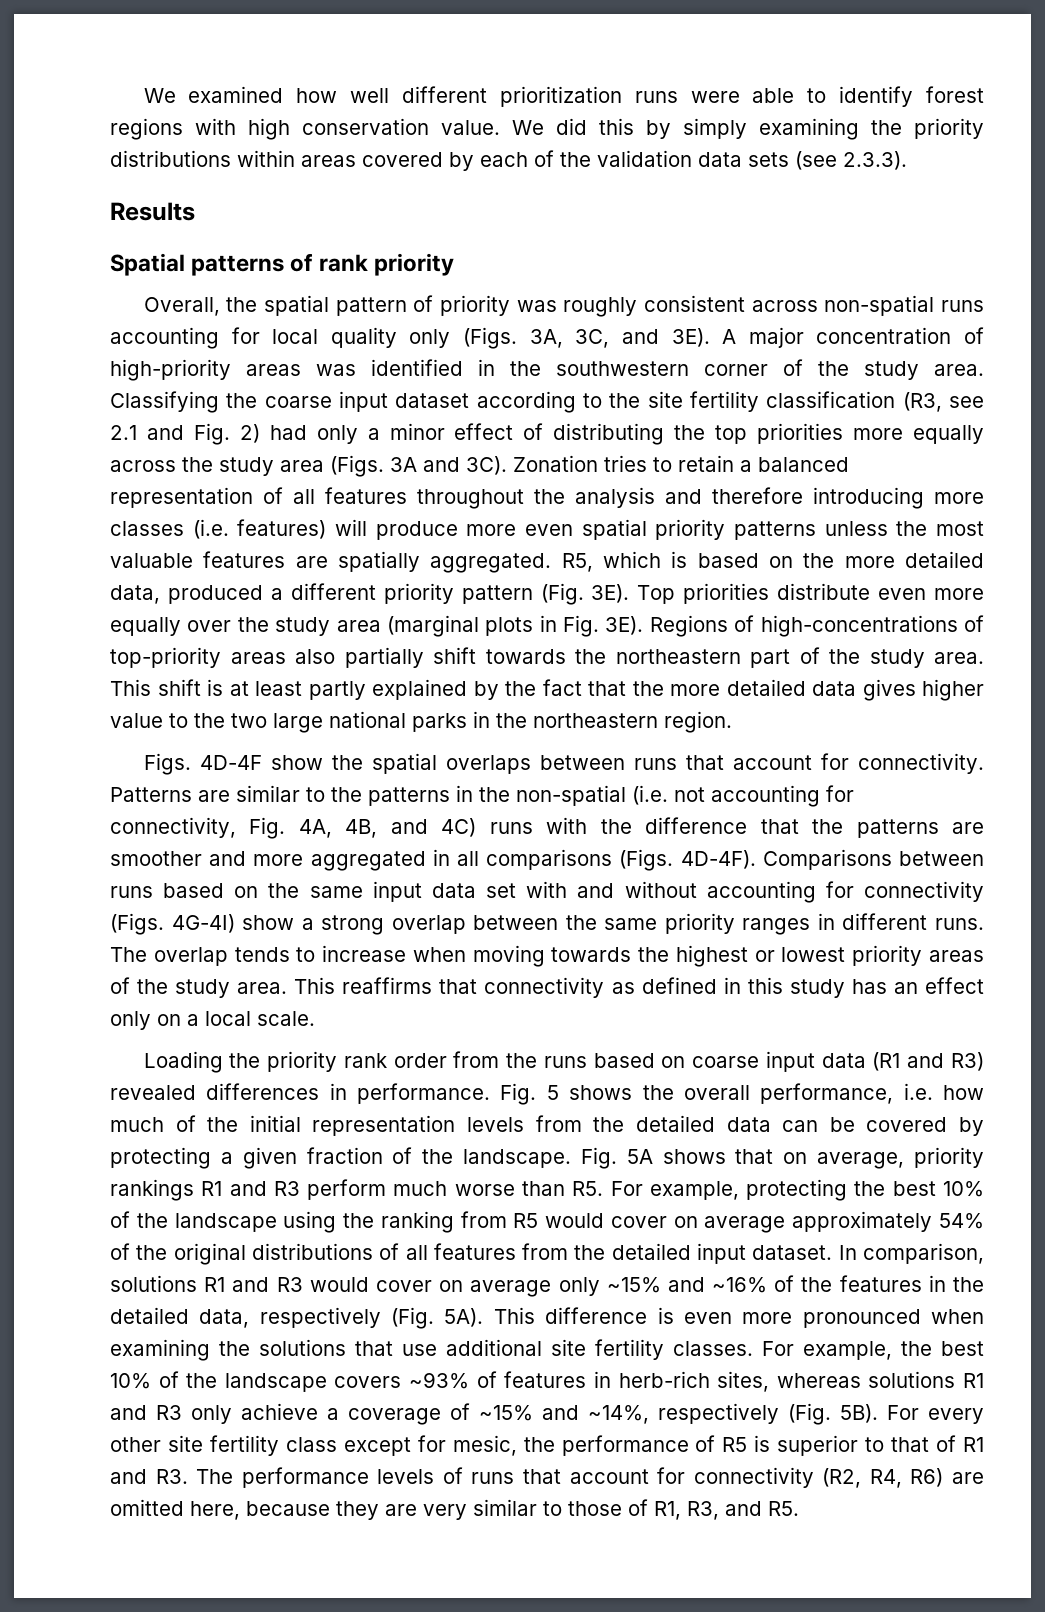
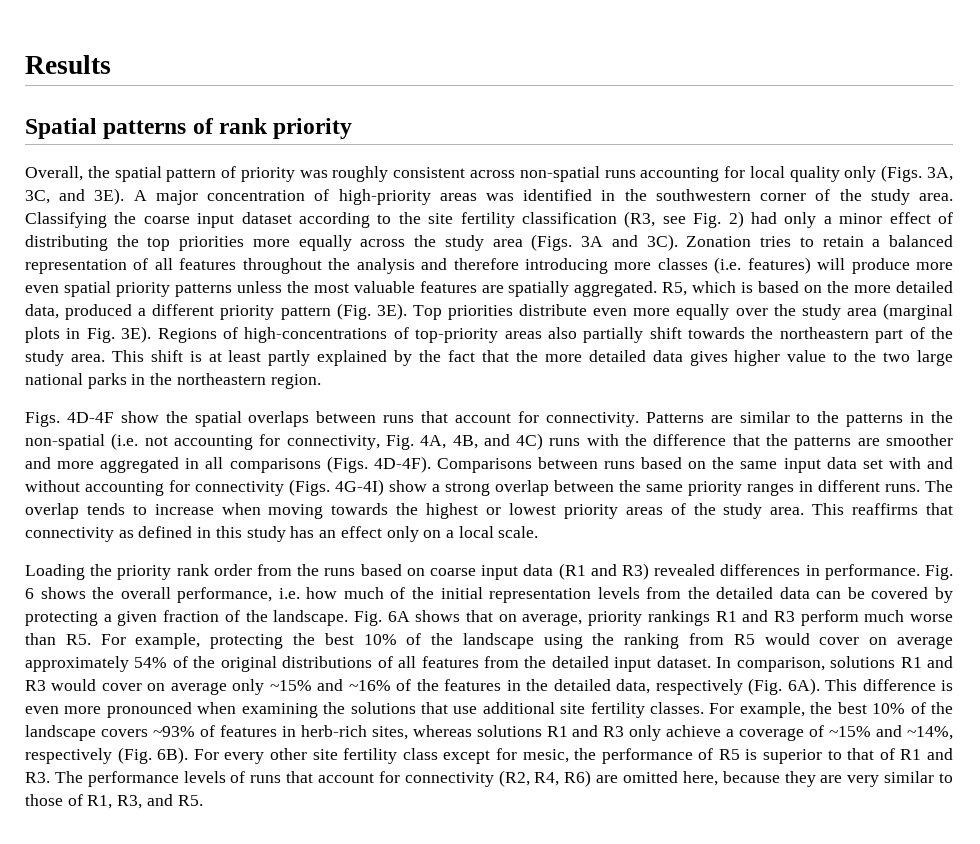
[143,86,985,107] [110,118,984,140] [110,150,907,171] We examined how well different prioritization runs were able to identify forest regions with high conservation value. We did this by simply examining the priority distributions within areas covered by each of the validation data sets (see 2.3.3). // -> (25, 64) none
[110,425,184,440] 2.1 and -> (686, 220) none
[546,1085,559,1100] 5 -> [25,588,34,599] 6
[626,1149,653,1164] 5A -> [387,611,410,622] 6A
[444,1308,484,1327] 5A). -> [787,678,820,695] 6A).
[840,1404,878,1423] 5B). -> [157,747,189,764] 6B).

